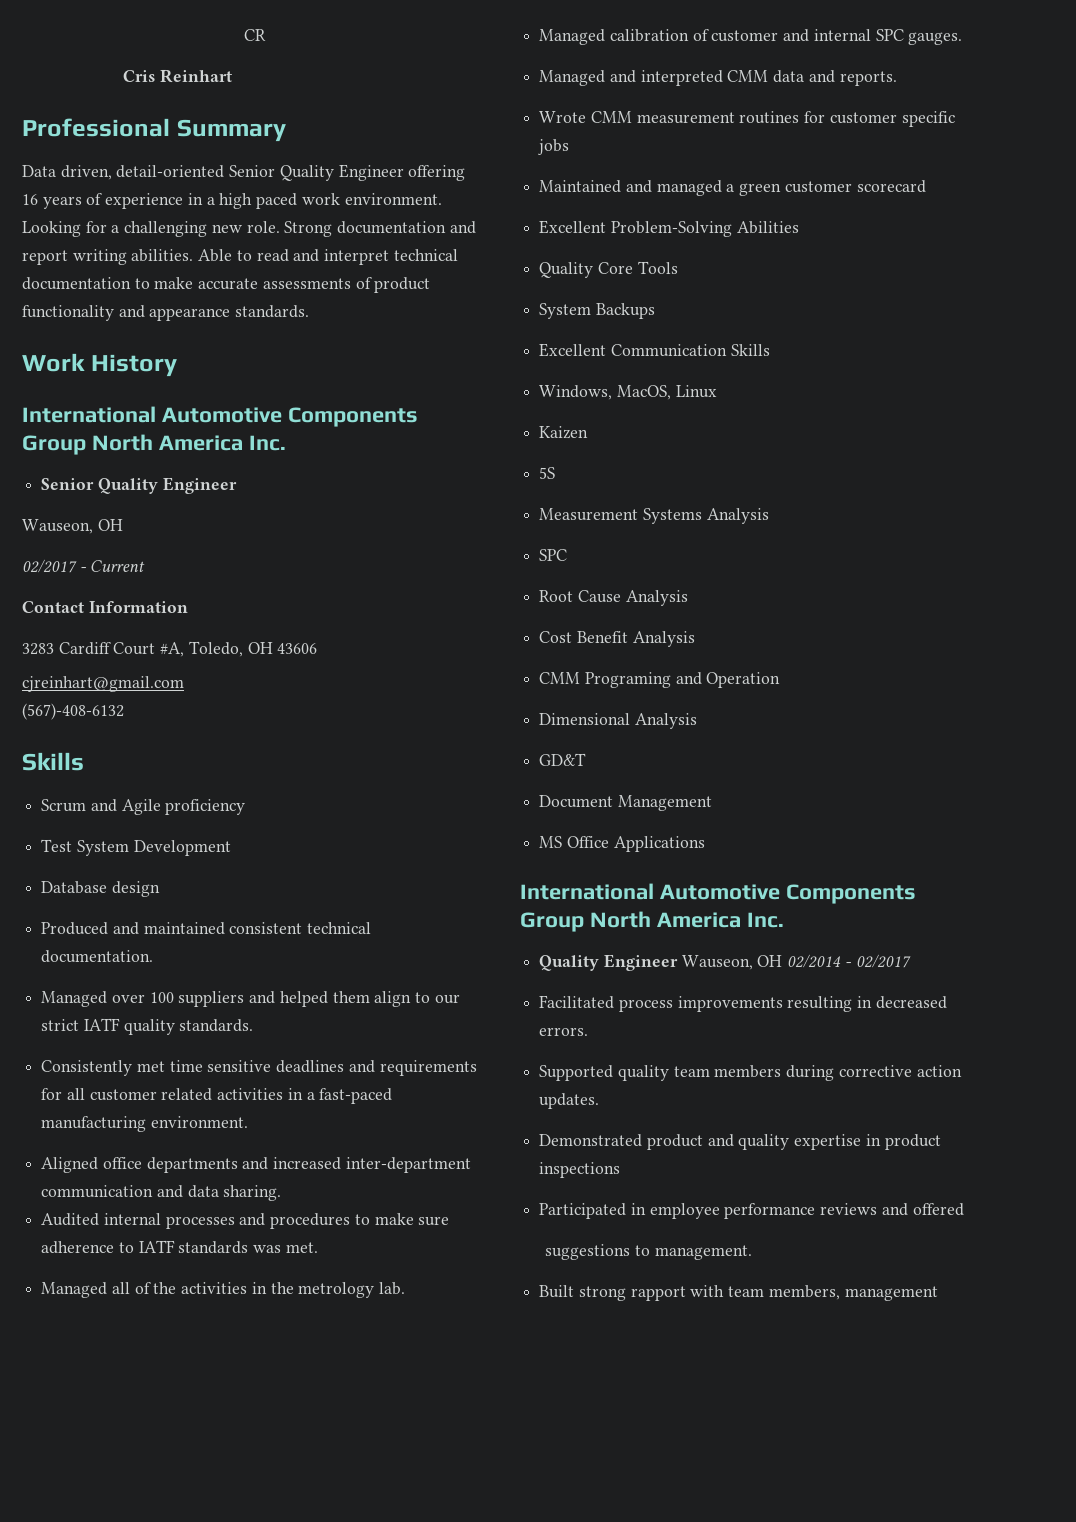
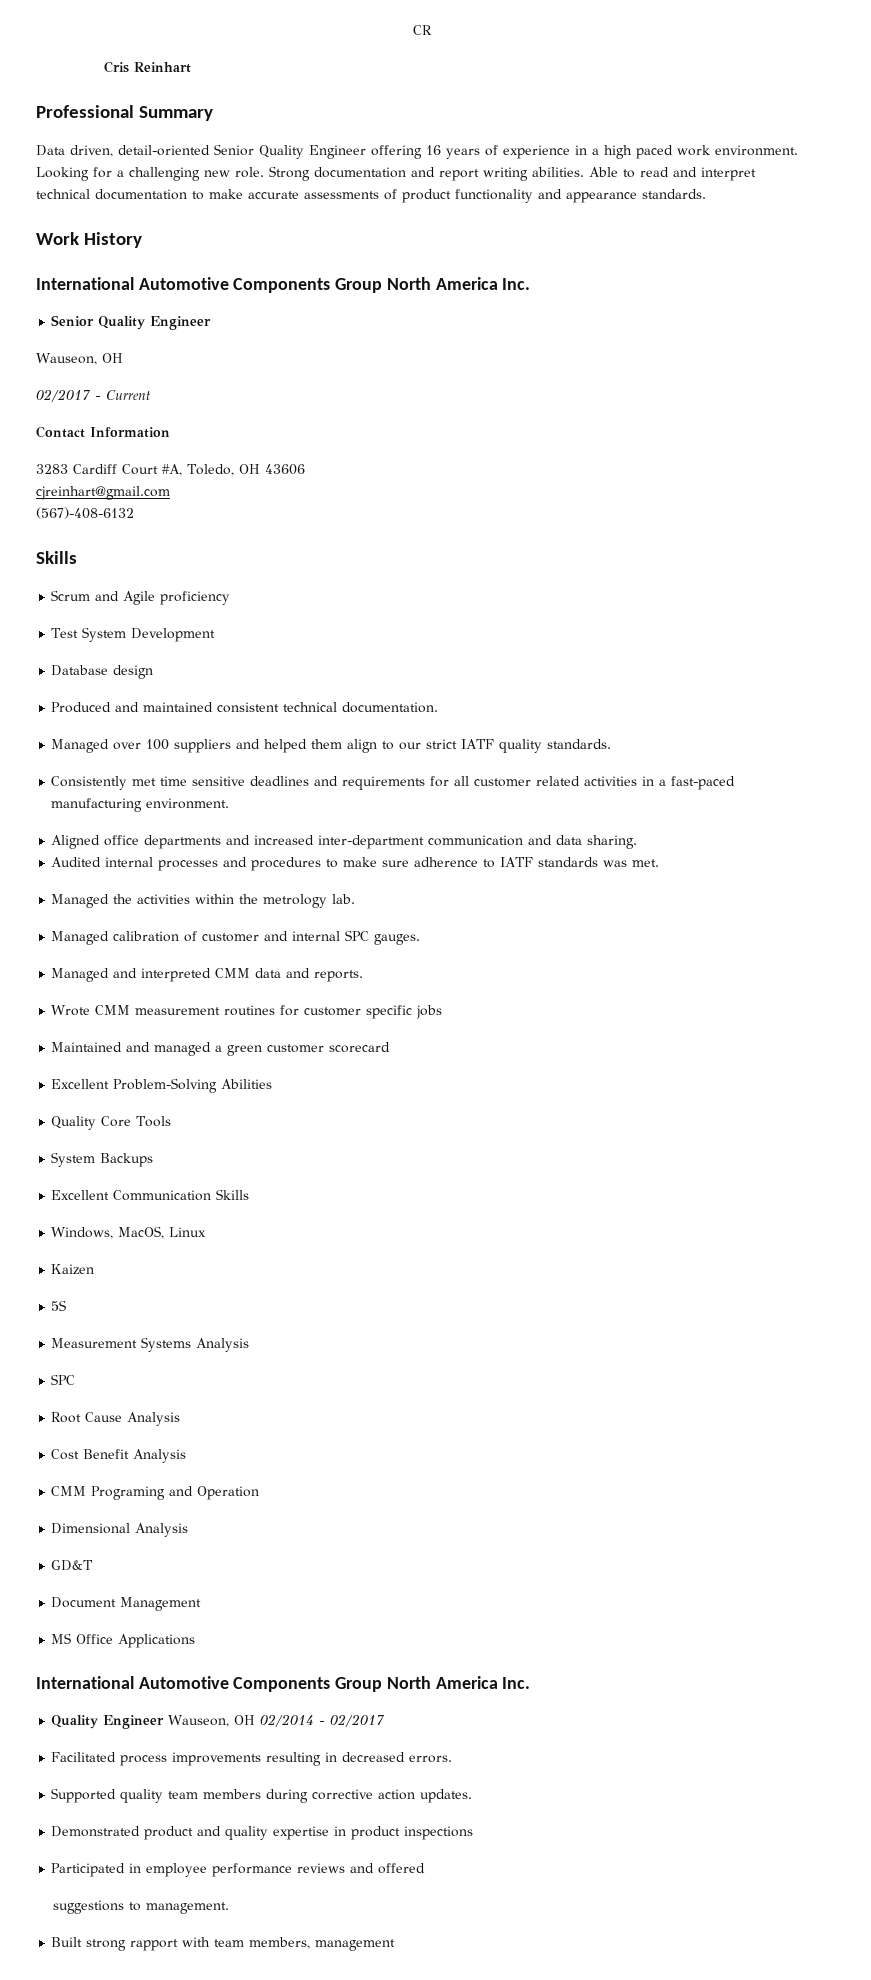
[111,1282,151,1294] all of -> (110, 901) none
[251,1282,267,1294] in -> [195,894,235,904] within

